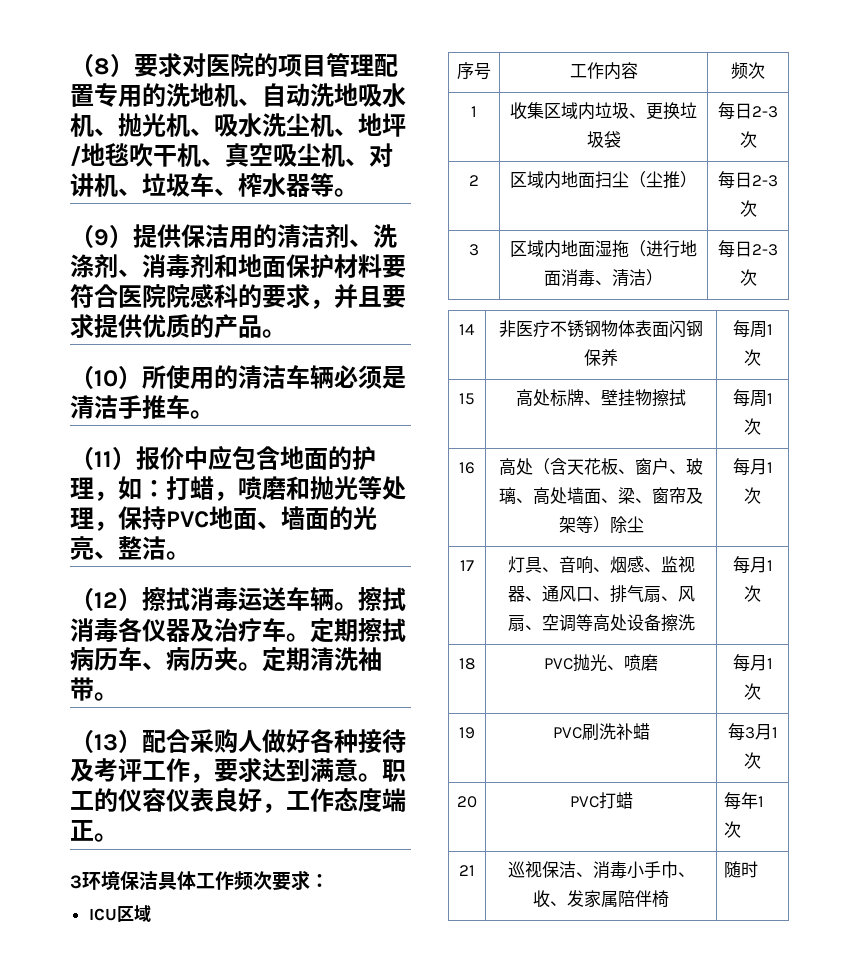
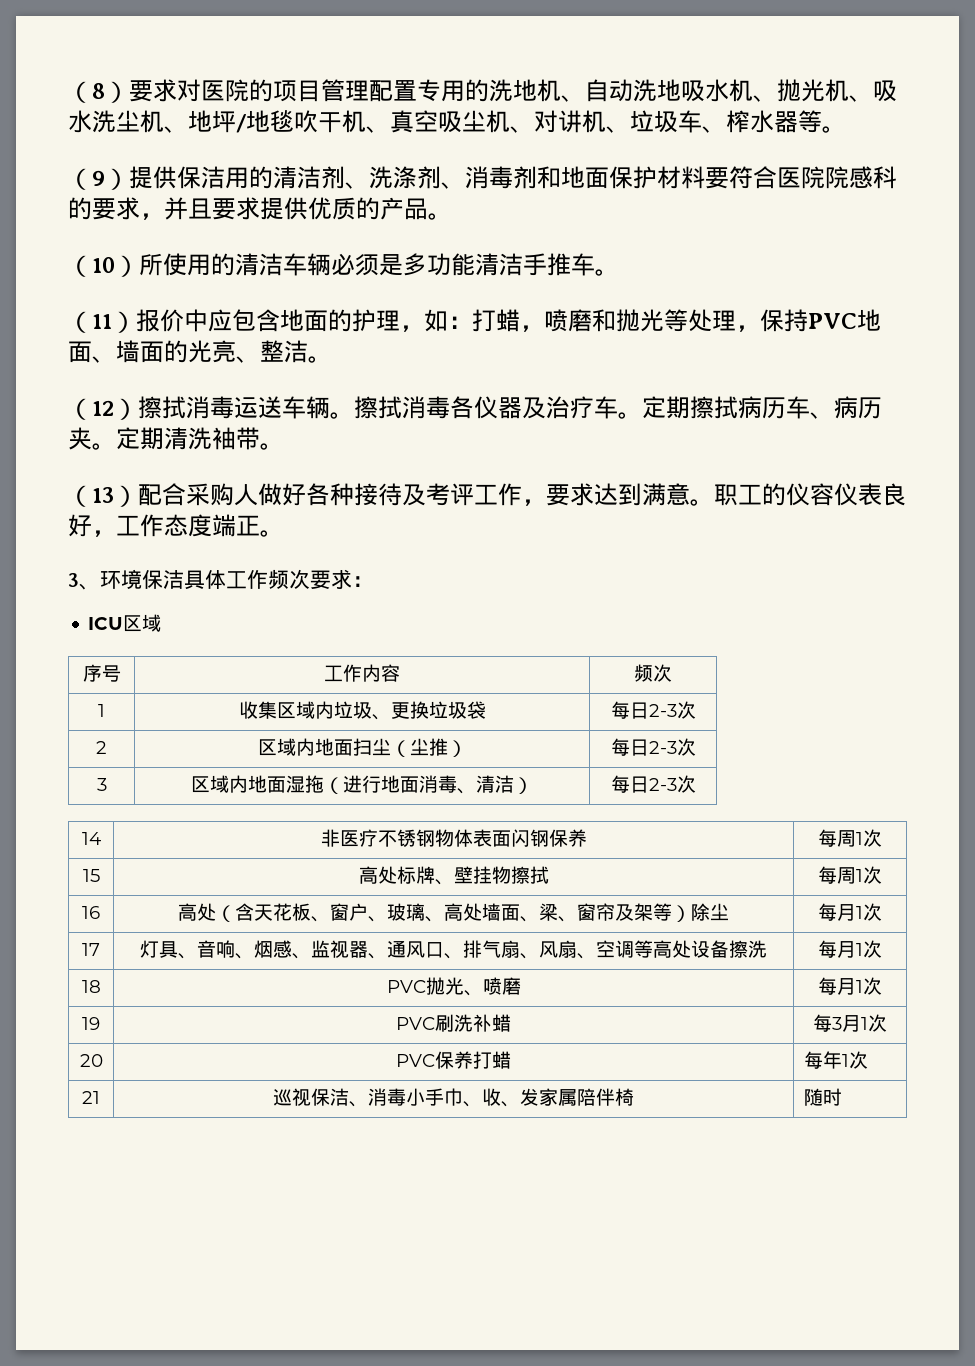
(406, 377) none -> [403,253,475,276] 多功能
(82, 882) none -> [79,583,100,590] 、
(599, 802) none -> [435,1051,473,1069] 保养

